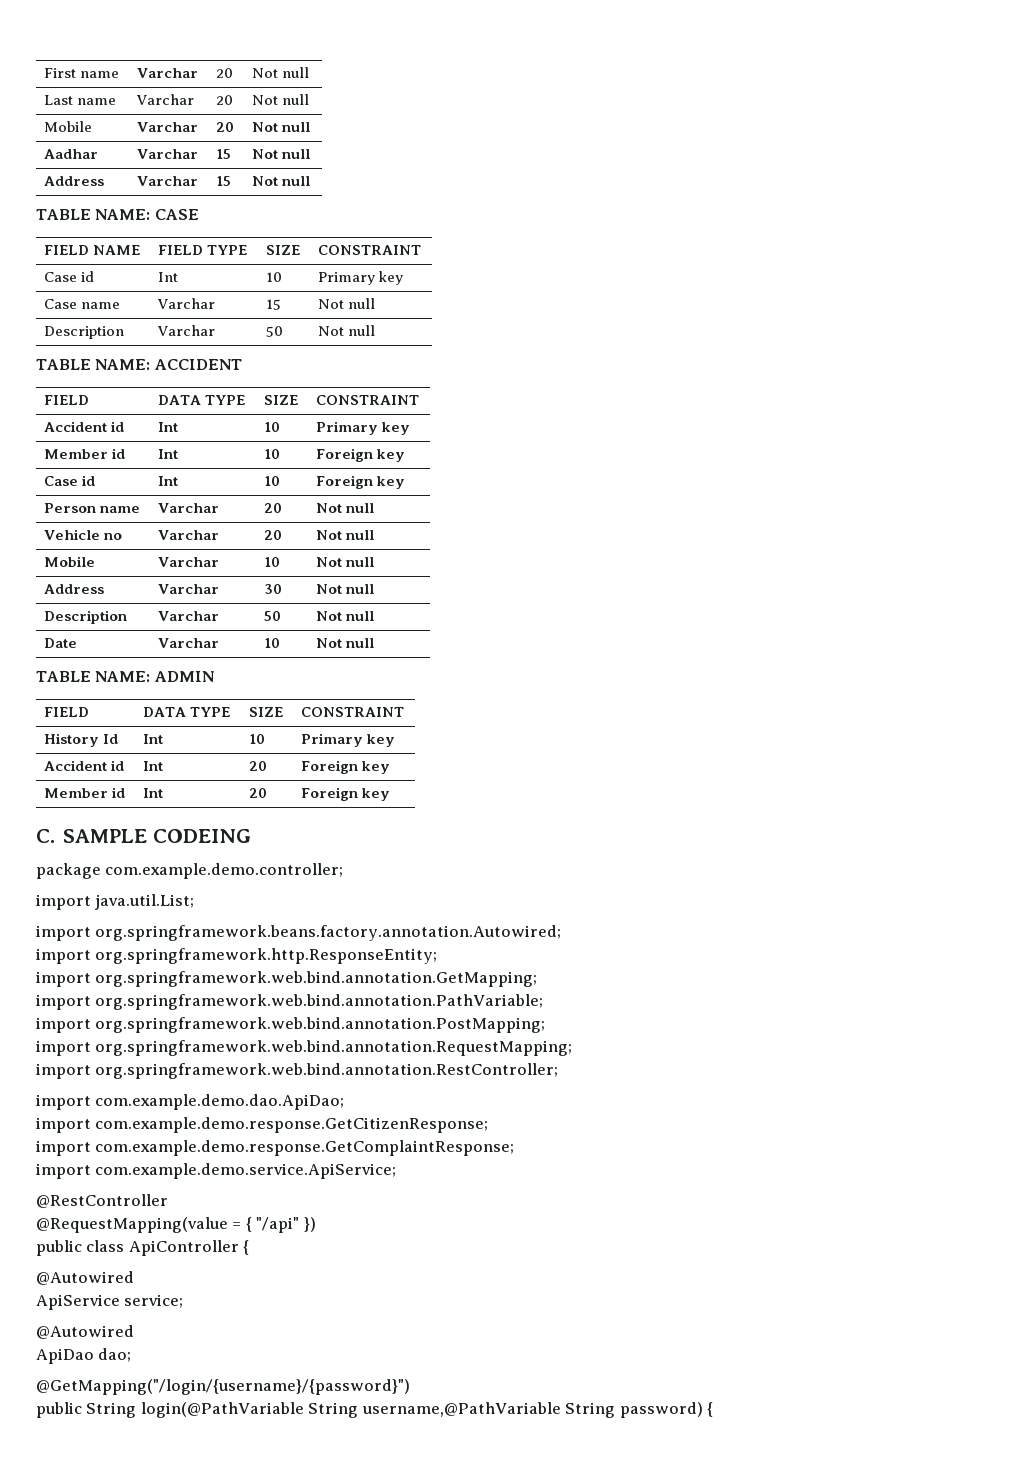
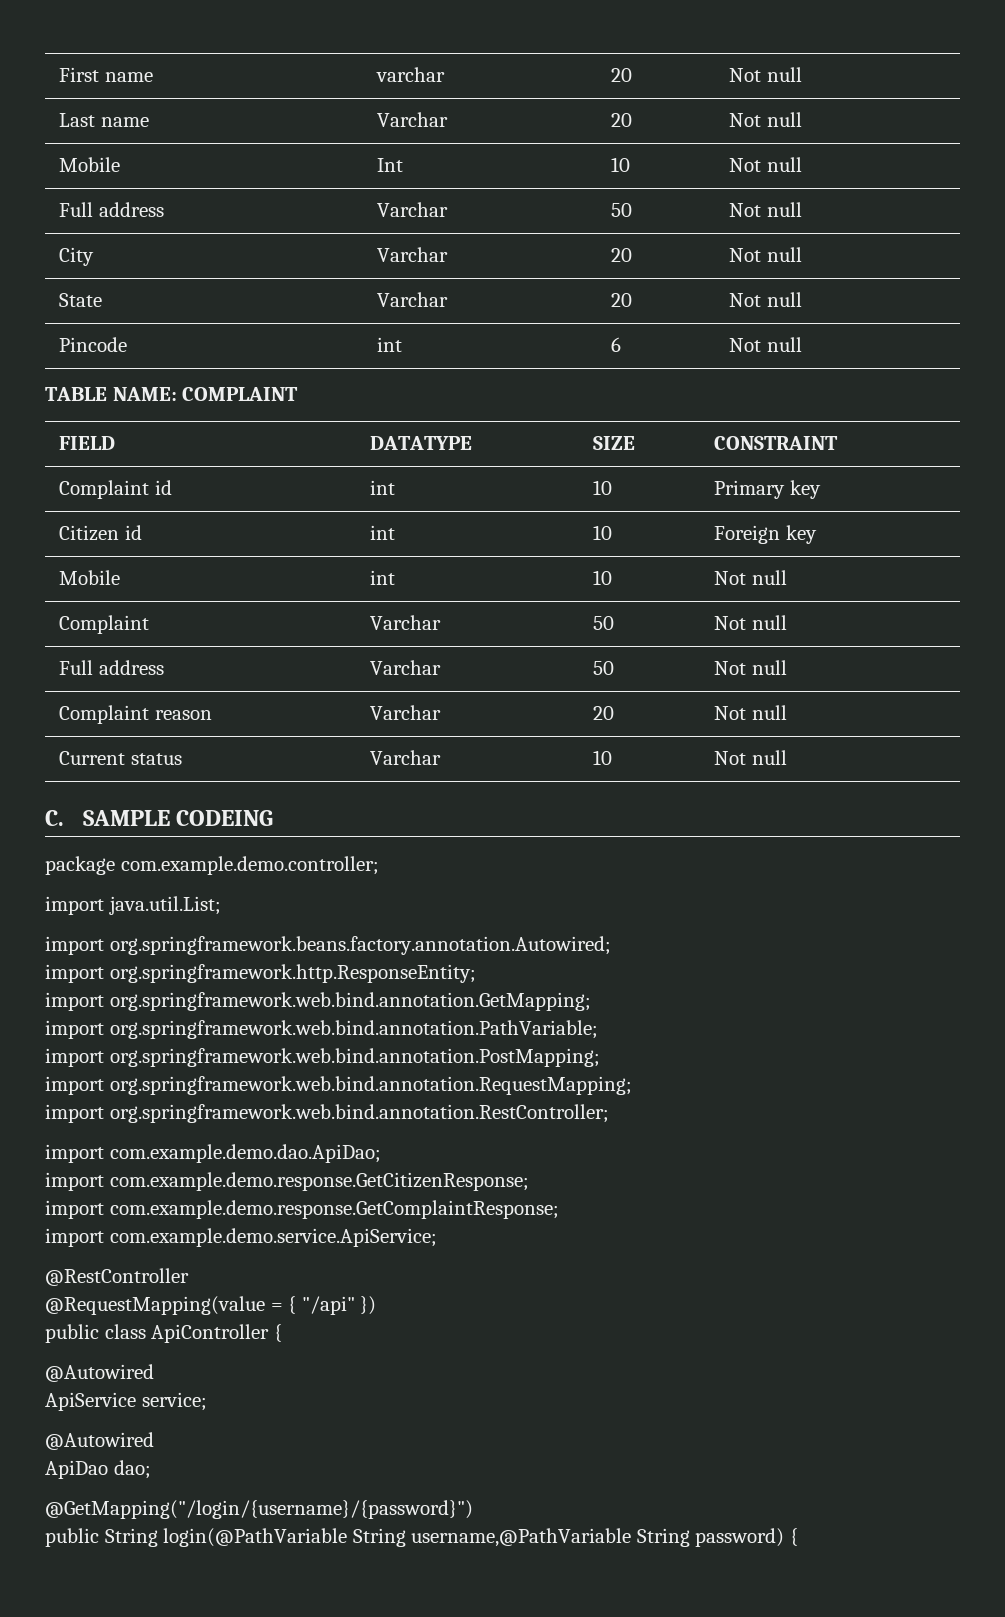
[137,68,199,78] Varchar -> [375,67,445,82] varchar
[137,122,199,132] [216,122,235,132] [252,122,311,132] [44,149,99,159] [137,149,199,159] [216,149,232,159] [252,149,311,159] [44,176,105,186] [137,176,199,186] [216,176,232,186] [252,176,311,186] [36,209,199,220] [44,245,141,255] [158,245,248,255] [266,245,301,255] [318,245,422,255] [44,271,95,282] [158,272,179,282] [266,272,283,282] [318,271,404,285] [44,299,121,309] [157,298,216,309] [266,299,282,310] [318,298,376,309] [44,326,125,339] [157,325,216,336] [266,326,284,337] [318,325,376,336] [36,359,242,370] [44,395,90,405] [158,395,246,405] [264,395,299,405] [316,395,420,405] [44,421,125,432] [158,422,179,432] [264,422,281,432] [316,421,411,435] [44,448,126,459] [158,449,179,459] [264,449,281,459] [316,448,406,462] [44,475,96,486] [158,476,179,486] [264,476,281,486] [316,475,406,489] [44,503,141,513] [158,503,220,513] [264,503,283,513] [316,503,375,513] [44,529,123,540] [158,530,220,540] [264,530,283,540] [316,530,375,540] [44,556,96,567] [158,557,220,567] [264,557,281,567] [316,557,375,567] [44,584,105,594] [158,584,220,594] [264,584,283,594] [316,584,375,594] [44,610,128,624] [158,611,220,621] [264,611,282,621] [316,611,375,621] [44,638,78,648] [158,638,220,648] [264,638,281,648] [316,638,375,648] [36,671,214,682] [44,707,90,717] [143,707,231,717] [249,707,284,717] [301,707,405,717] [44,733,119,747] [143,734,164,744] [249,734,266,744] [301,733,396,747] [44,760,125,771] [143,761,164,771] [249,761,268,771] [301,760,391,774] [44,787,126,798] [143,788,164,798] [249,788,268,798] [301,787,391,801] Varchar | 20 | Not null // Aadhar | Varchar | 15 | Not null // Address | Varchar | 15 | Not null // TABLE NAME: CASE // FIELD NAME | FIELD TYPE | SIZE | CONSTRAINT // Case id | Int | 10 | Primary key // Case name | Varchar | 15 | Not null // Description | Varchar | 50 | Not null // TABLE NAME: ACCIDENT // FIELD | DATA TYPE | SIZE | CONSTRAINT // Accident id | Int | 10 | Primary key // Member id | Int | 10 | Foreign key // Case id | Int | 10 | Foreign key // Person name | Varchar | 20 | Not null // Vehicle no | Varchar | 20 | Not null // Mobile | Varchar | 10 | Not null // Address | Varchar | 30 | Not null // Description | Varchar | 50 | Not null // Date | Varchar | 10 | Not null // TABLE NAME: ADMIN // FIELD | DATA TYPE | SIZE | CONSTRAINT // History Id | Int | 10 | Primary key // Accident id | Int | 20 | Foreign key // Member id | Int | 20 | Foreign key -> [376,158,403,172] [610,157,630,172] [728,157,802,172] [58,202,164,217] [376,202,448,217] [610,203,632,217] [728,202,802,217] [58,247,94,266] [376,247,448,262] [610,248,632,262] [728,247,802,262] [58,293,102,307] [376,292,448,307] [610,293,632,307] [728,292,802,307] [58,337,127,352] [376,337,402,352] [610,337,621,352] [728,337,802,352] [45,387,299,401] [58,436,115,450] [369,436,472,450] [592,436,635,450] [713,436,838,450] [58,480,172,499] [369,480,395,495] [592,480,612,495] [713,480,821,499] [58,525,142,541] [369,525,395,540] [592,525,612,540] [713,525,817,544] [58,570,120,585] [369,570,395,585] [592,570,612,585] [713,570,787,585] [58,615,149,634] [369,615,441,630] [592,616,614,630] [713,615,787,630] [58,660,164,675] [369,660,441,675] [592,661,614,675] [713,660,787,675] [58,705,212,724] [369,705,441,720] [592,706,614,720] [713,705,787,720] [58,751,182,765] [369,750,441,765] [592,750,612,765] [713,750,787,765] Int | 10 | Not null // Full address | Varchar | 50 | Not null // City | Varchar | 20 | Not null // State | Varchar | 20 | Not null // Pincode | int | 6 | Not null // TABLE NAME: COMPLAINT // FIELD | DATATYPE | SIZE | CONSTRAINT // Complaint id | int | 10 | Primary key // Citizen id | int | 10 | Foreign key // Mobile | int | 10 | Not null // Complaint | Varchar | 50 | Not null // Full address | Varchar | 50 | Not null // Complaint reason | Varchar | 20 | Not null // Current status | Varchar | 10 | Not null

